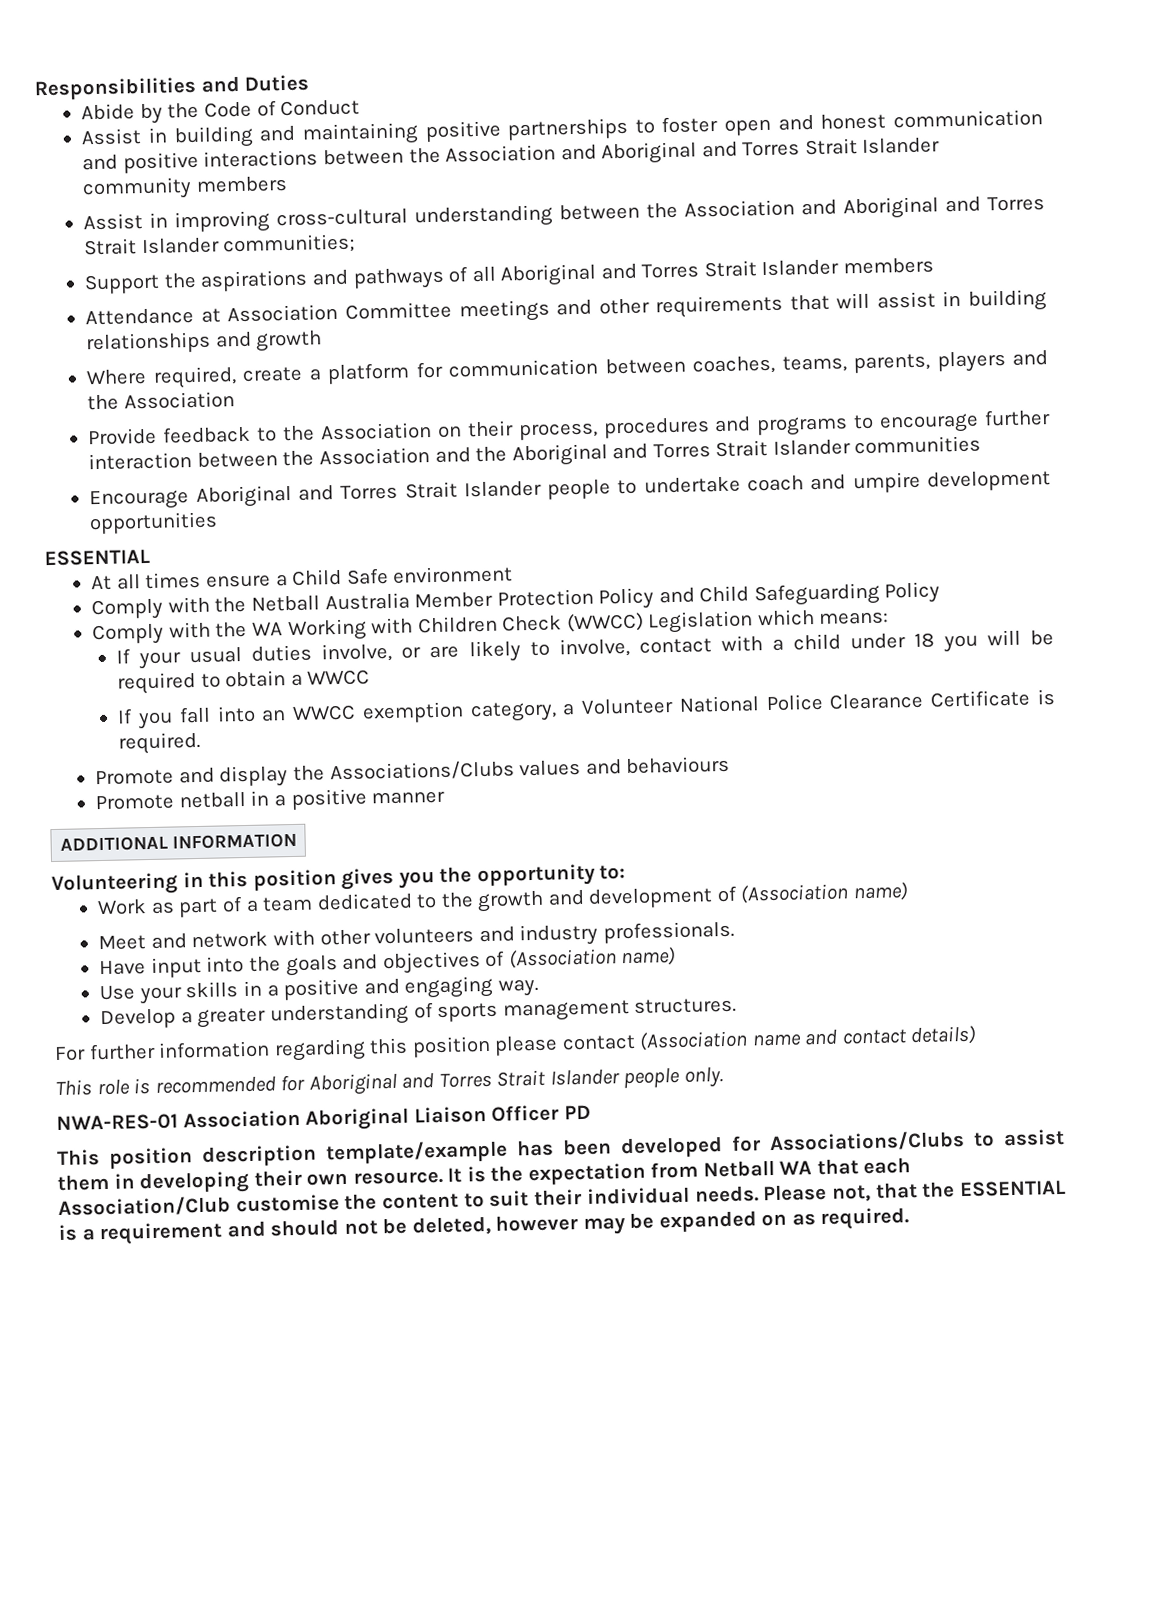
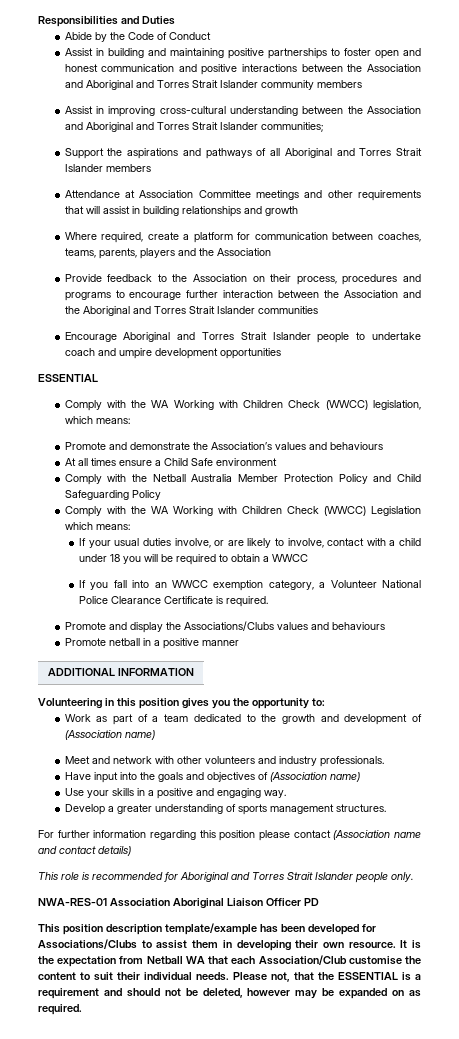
(150, 557) none -> [64,400,421,411] [64,416,130,424] [64,442,383,450] // Comply with the WA Working with Children Check (WWCC) legislation, which means: // Promote and demonstrate the Association’s values and behaviours

